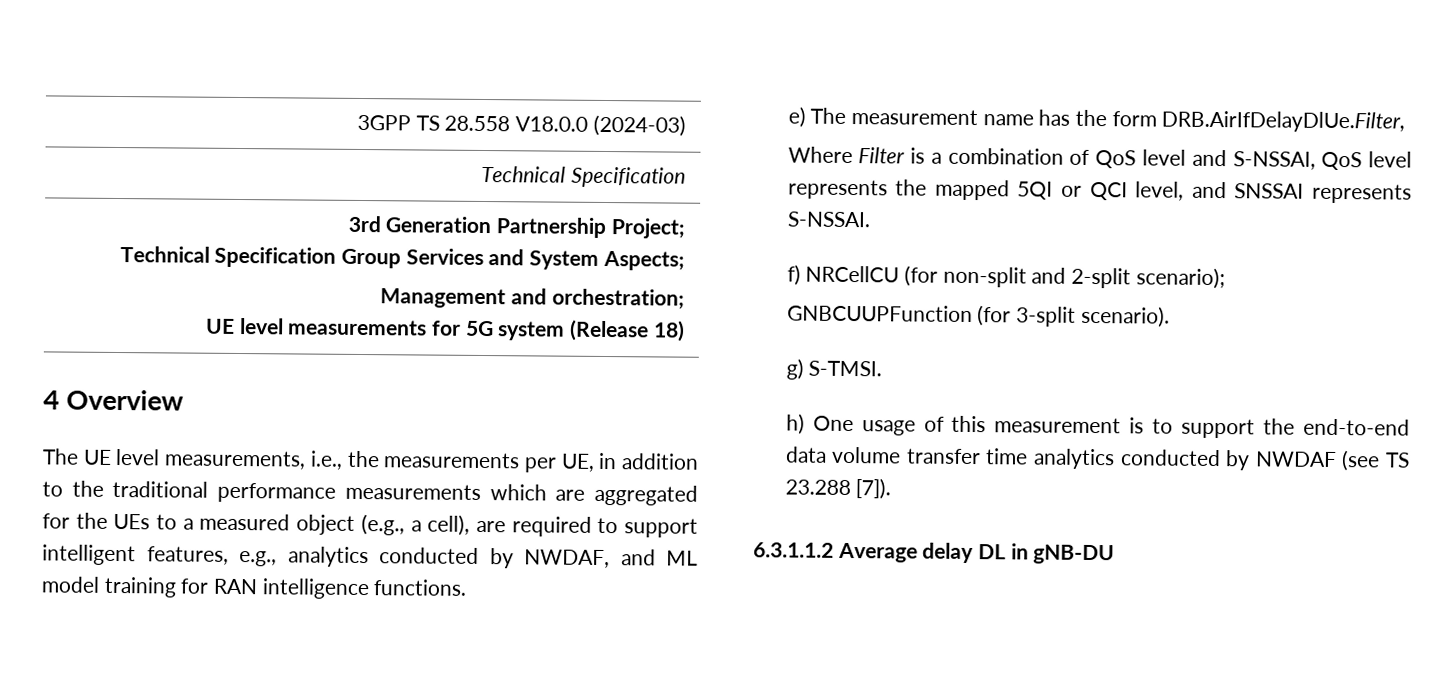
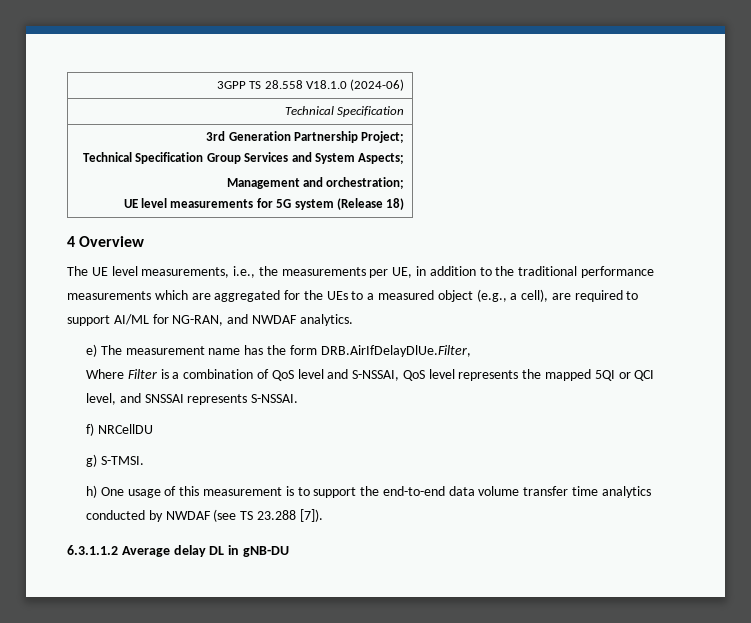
[514,114,686,137] V18.0.0 (2024-03) -> [305,79,405,91] V18.1.0 (2024-06)
[42,544,698,569] [41,576,468,600] intelligent features, e.g., analytics conducted by NWDAF, and ML model training for RAN intelligence functions. -> [113,314,353,326] AI/ML for NG-RAN, and NWDAF analytics.
[805,265,1225,290] [786,304,1170,328] NRCellCU (for non-split and 2-split scenario); // GNBCUUPFunction (for 3-split scenario). -> [97,424,153,434] NRCellDU

